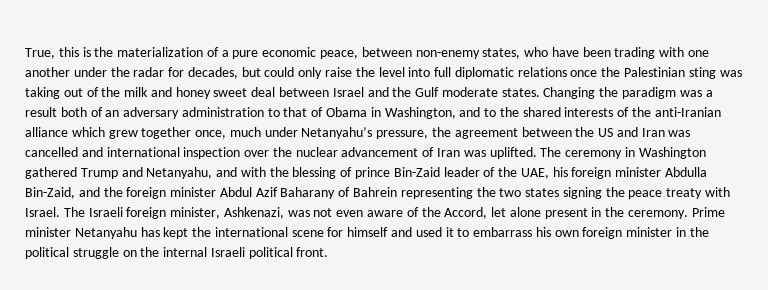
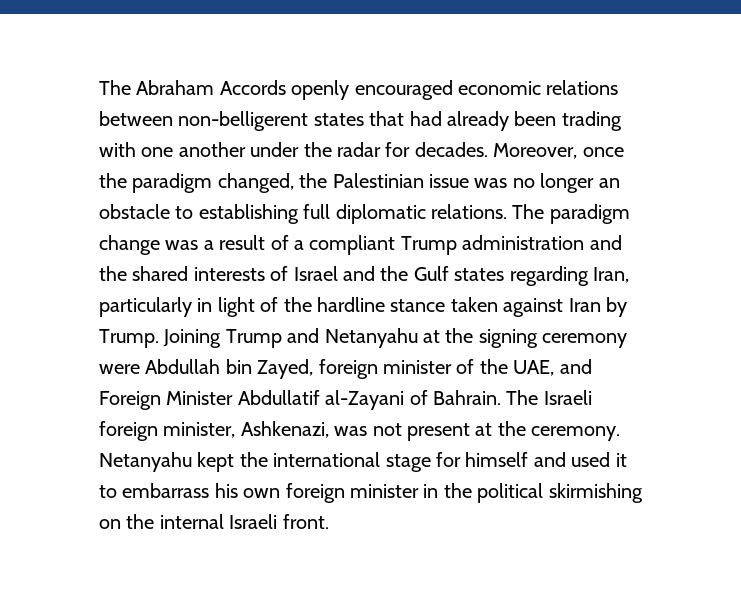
[25,47,579,59] True, this is the materialization of a pure economic peace, between non-enemy states, who have -> [99,80,619,100] [99,111,509,131] The Abraham Accords openly encouraged economic relations between non-belligerent states that had already
[187,67,742,79] [25,87,713,99] [25,107,721,119] [25,127,691,139] [25,147,706,159] [25,167,708,179] [25,187,731,199] [25,207,60,217] decades, but could only raise the level into full diplomatic relations once the Palestinian sting was taking out of the milk and honey sweet deal between Israel and the Gulf moderate states. Changing the paradigm was a result both of an adversary administration to that of Obama in Washington, and to the shared interests of the anti-Iranian alliance which grew together once, much under Netanyahu’s pressure, the agreement between the US and Iran was cancelled and international inspection over the nuclear advancement of Iran was uplifted. The ceremony in Washington gathered Trump and Netanyahu, and with the blessing of prince Bin-Zaid leader of the UAE, his foreign minister Abdulla Bin-Zaid, and the foreign minister Abdul Azif Baharany of Bahrein representing the two states signing the peace treaty with Israel. -> [414,142,624,159] [99,173,620,193] [99,204,630,224] [99,235,622,255] [99,266,629,286] [99,297,627,317] [99,328,628,348] [99,359,592,379] [99,390,501,410] decades. Moreover, once the paradigm changed, the Palestinian issue was no longer an obstacle to establishing full diplomatic relations. The paradigm change was a result of a compliant Trump administration and the shared interests of Israel and the Gulf states regarding Iran, particularly in light of the hardline stance taken against Iran by Trump. Joining Trump and Netanyahu at the signing ceremony were Abdullah bin Zayed, foreign minister of the UAE, and Foreign Minister Abdullatif al-Zayani of Bahrain.
[336,207,725,219] [25,227,160,239] even aware of the Accord, let alone present in the ceremony. Prime minister Netanyahu has -> [407,421,621,441] [99,452,192,472] present at the ceremony. Netanyahu
[291,230,324,237] scene -> [385,454,431,472] stage
[72,247,119,259] struggle -> [548,483,643,503] skirmishing
[248,247,293,259] political -> (278, 521) none

